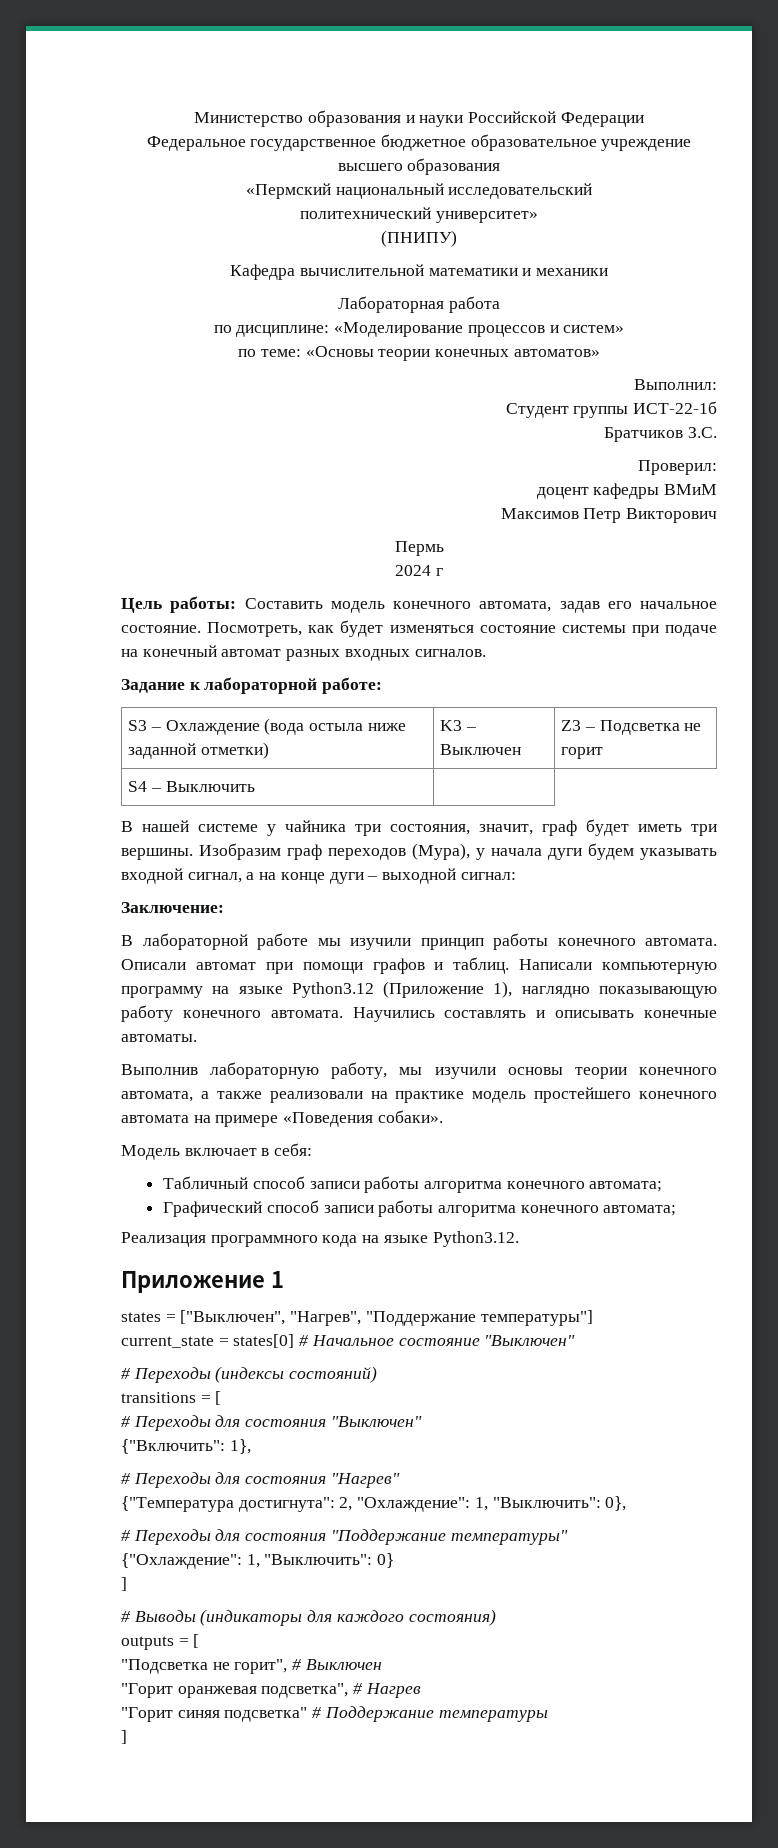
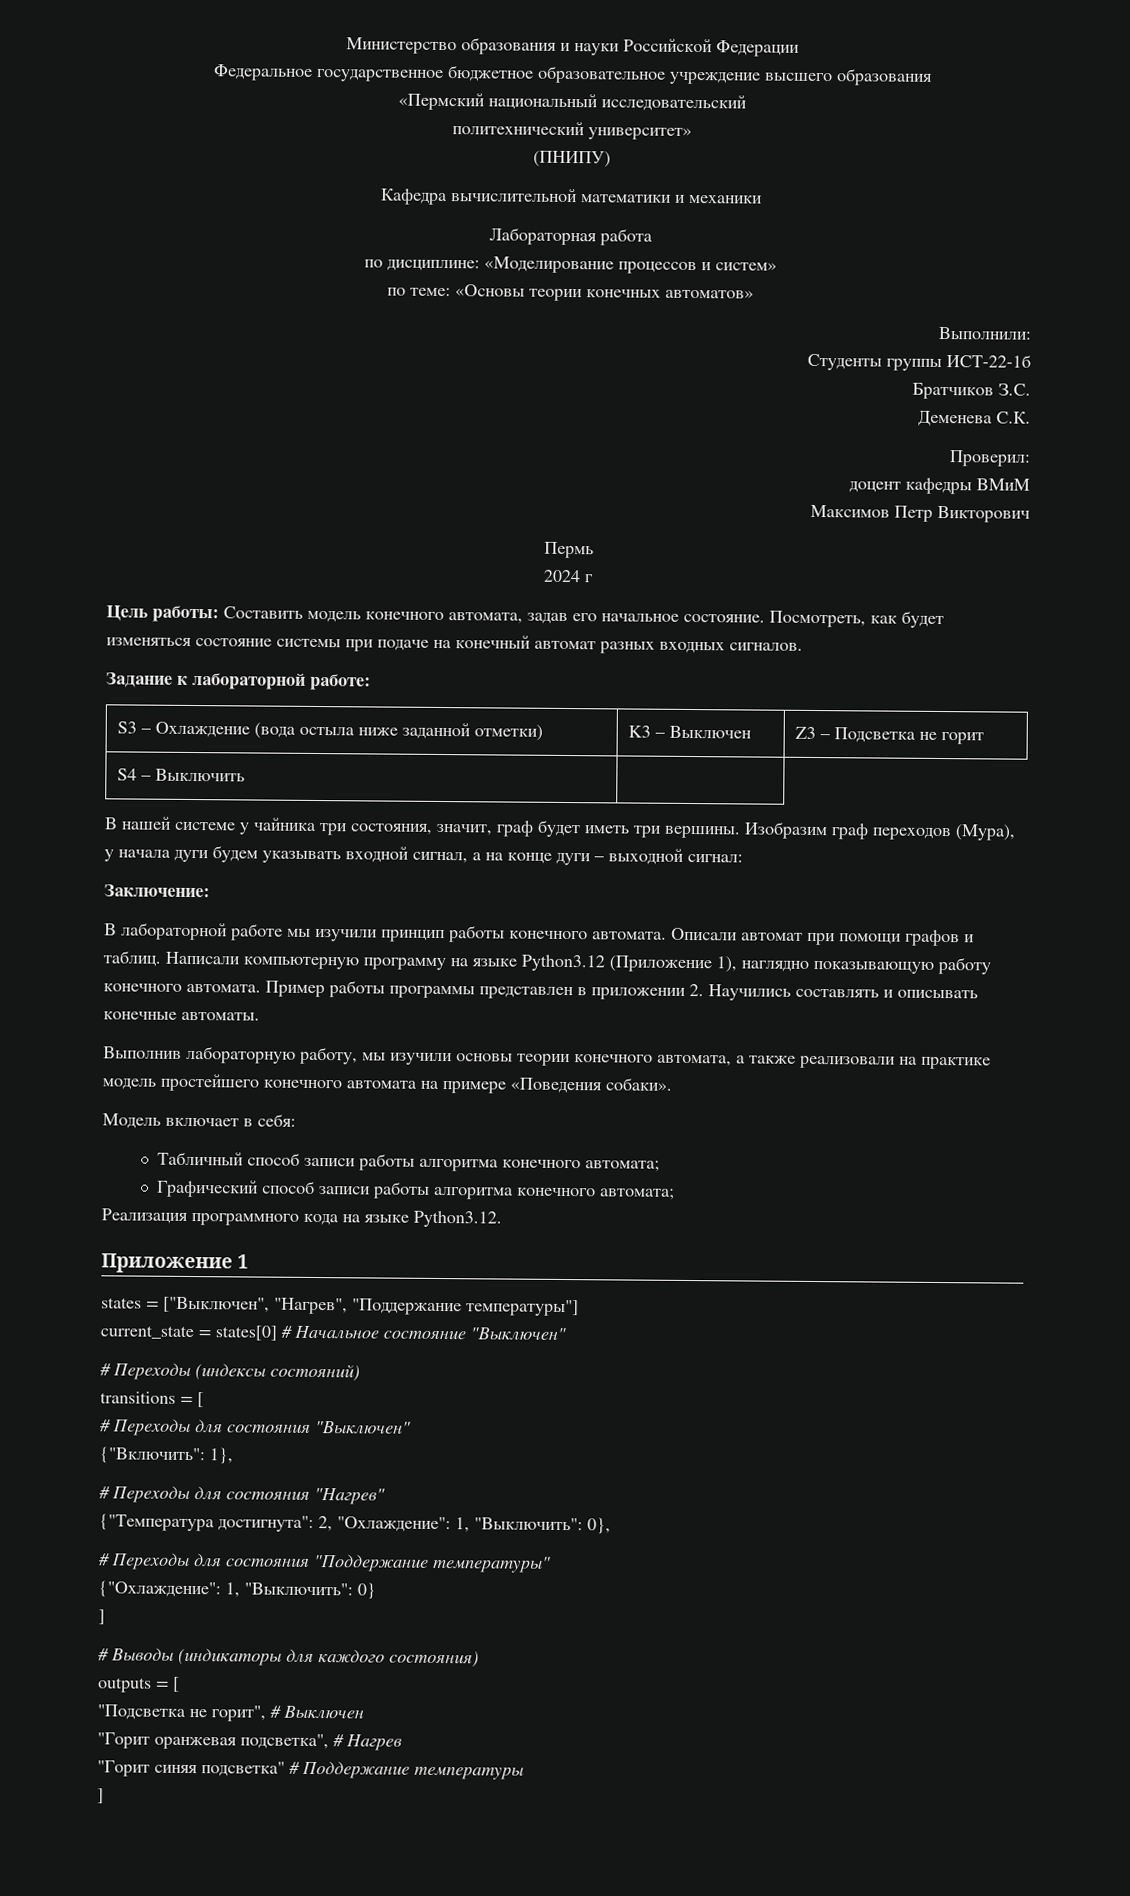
[634,379,717,390] [505,403,569,418] Выполнил: // Студент -> [938,326,1031,340] [807,353,882,371] Выполнили: // Студенты
(717, 432) none -> [918,410,1031,427] // Деменева С.К.
(343, 1014) none -> [265,980,704,1000] Пример работы программы представлен в приложении 2.

